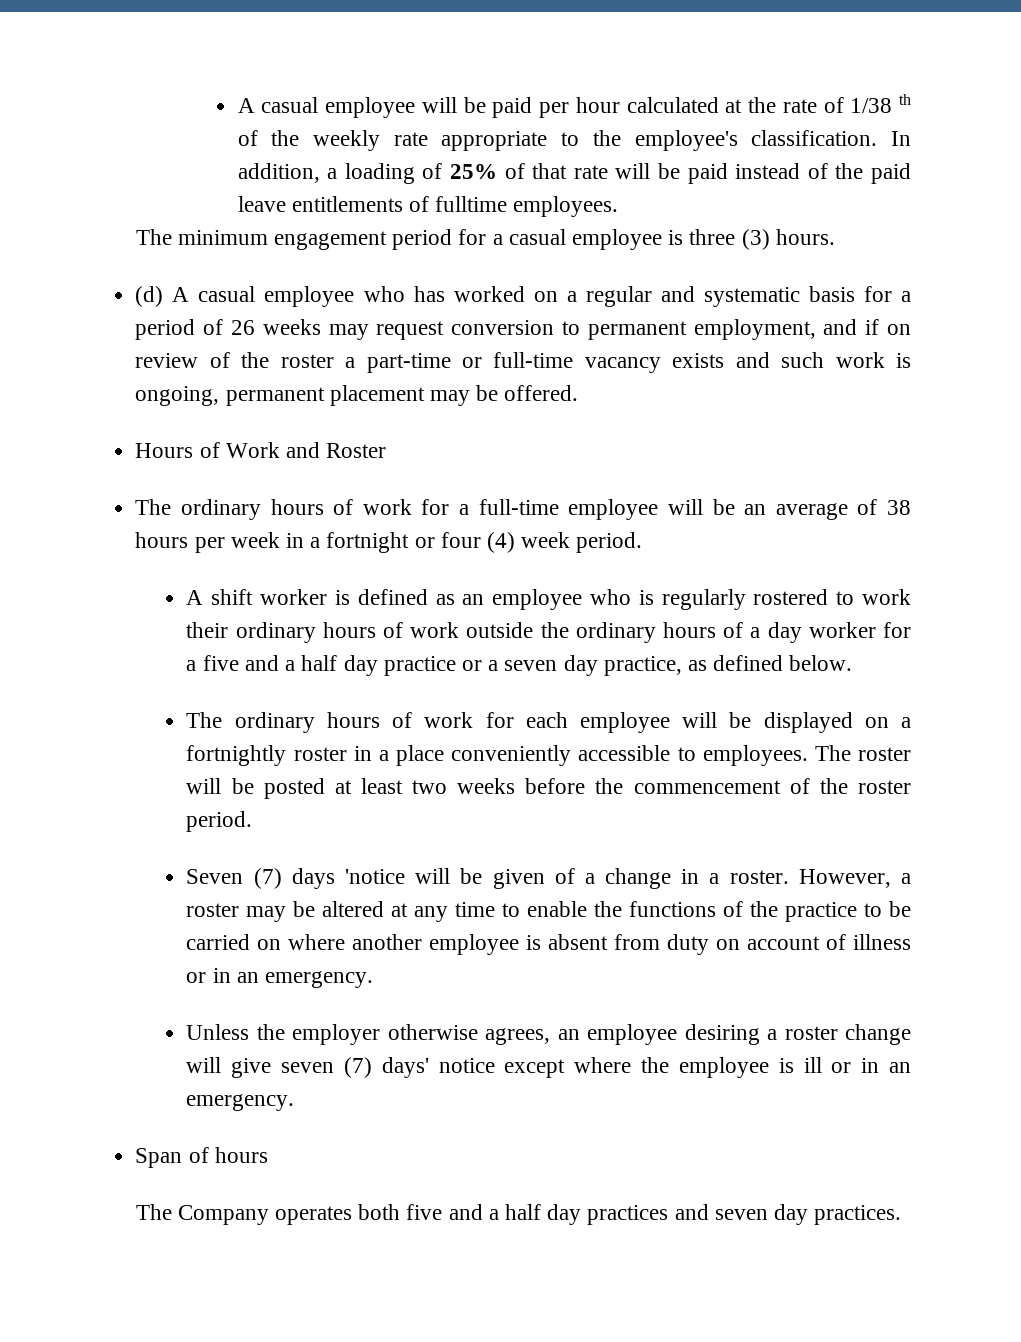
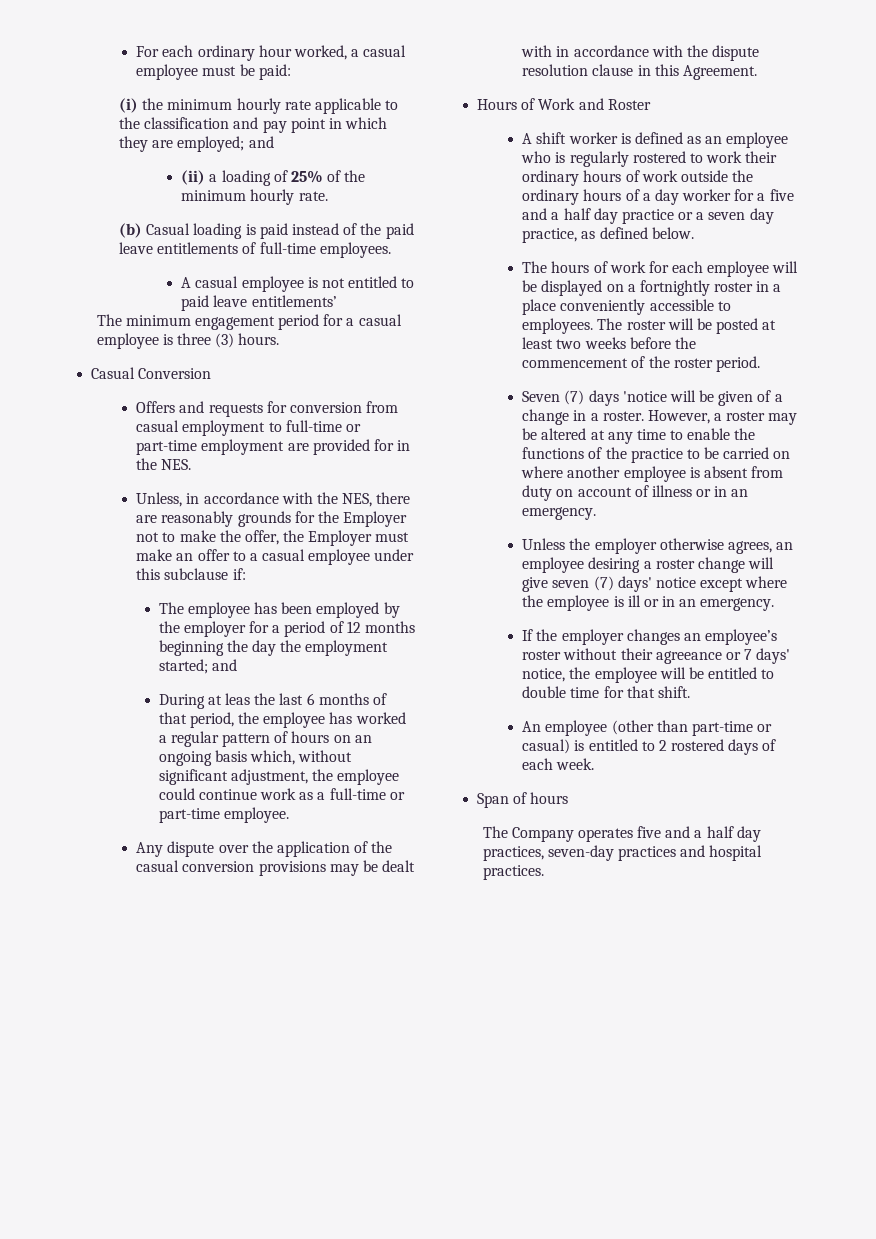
[237,94,911,118] [237,130,912,151] [237,163,320,183] A casual employee will be paid per hour calculated at the rate of 1/38 th of the weekly rate appropriate to the employee's classification. In addition, -> [136,45,407,61] [136,64,291,80] [119,98,399,114] [119,117,388,133] [119,136,274,152] [181,170,206,185] For each ordinary hour worked, a casual employee must be paid: // (i) the minimum hourly rate applicable to the classification and pay point in which they are employed; and // (ii)
[532,163,681,179] that rate will be -> [344,170,366,182] [181,189,328,205] [119,223,256,239] the minimum hourly rate. // (b) Casual loading is
[435,196,619,217] fulltime employees. -> [259,242,391,258] [181,276,415,292] [181,295,337,311] full-time employees. // A casual employee is not entitled to paid leave entitlements’
[135,286,911,307] [135,319,911,340] [135,352,911,373] [135,385,579,406] (d) A casual employee who has worked on a regular and systematic basis for a period of 26 weeks may request conversion to permanent employment, and if on review of the roster a part-time or full-time vacancy exists and such work is ongoing, permanent placement may be offered. -> [91,367,212,379] [136,401,399,417] [136,420,361,436] [136,439,411,455] [136,458,192,470] [136,492,411,507] [136,511,408,527] [136,530,410,546] [136,549,415,565] [136,568,246,580] [158,602,400,618] [158,621,415,637] [158,640,389,656] [158,659,237,674] [158,693,387,709] [158,712,406,728] [158,731,372,747] [158,750,353,766] [158,769,400,785] [158,788,405,800] [158,807,289,823] [136,841,393,857] [136,860,416,876] [521,45,760,61] [522,64,757,80] Casual Conversion // Offers and requests for conversion from casual employment to full-time or part-time employment are provided for in the NES. // Unless, in accordance with the NES, there are reasonably grounds for the Employer not to make the offer, the Employer must make an offer to a casual employee under this subclause if: // The employee has been employed by the employer for a period of 12 months beginning the day the employment started; and // During at leas the last 6 months of that period, the employee has worked a regular pattern of hours on an ongoing basis which, without significant adjustment, the employee could continue work as a full-time or part-time employee. // Any dispute over the application of the casual conversion provisions may be dealt with in accordance with the dispute resolution clause in this Agreement.
[135,499,912,520] [135,532,643,553] // The ordinary hours of work for a full-time employee will be an average of 38 hours per week in a fortnight or four (4) week period. -> (651, 104) none
[234,712,315,733] ordinary -> (548, 267) none
(295, 1102) none -> [522,629,778,645] [522,648,791,664] [522,667,775,683] [522,686,690,698] [522,720,773,736] [522,739,777,755] [522,758,595,770] // If the employer changes an employee’s roster without their agreeance or 7 days' notice, the employee will be entitled to double time for that shift. // An employee (other than part-time or casual) is entitled to 2 rostered days of each week.
[358,1204,809,1225] both five and a half day practices and seven day -> [637,826,761,842] [482,845,763,861] five and a half day practices, seven-day practices and hospital

